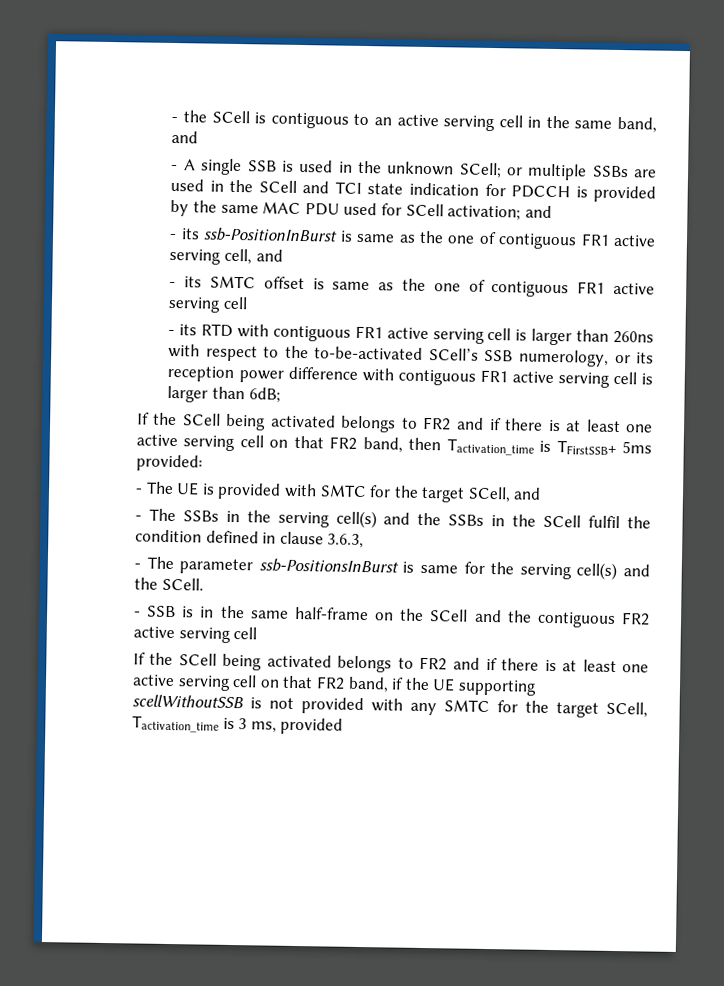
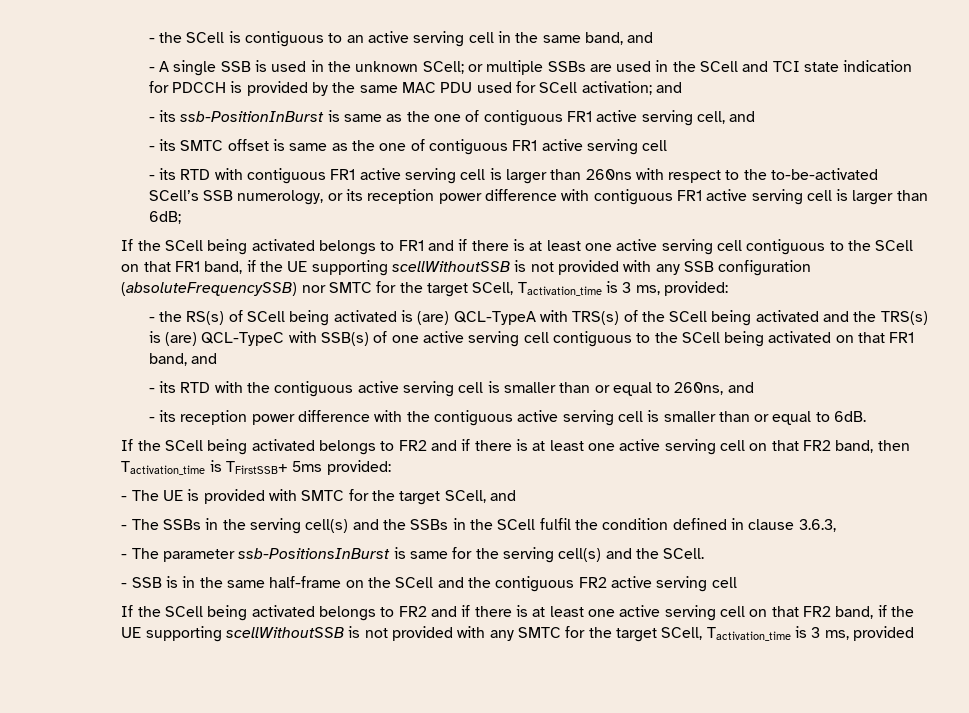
(281, 395) none -> [121,239,914,255] [121,260,812,276] [121,281,728,297] [148,310,928,326] [148,331,915,347] [148,353,218,366] [148,381,754,397] [148,410,867,426] // If the SCell being activated belongs to FR1 and if there is at least one active serving cell contiguous to the SCell on that FR1 band, if the UE supporting scellWithoutSSB is not provided with any SSB configuration (absoluteFrequencySSB) nor SMTC for the target SCell, Tactivation_time is 3 ms, provided: // - the RS(s) of SCell being activated is (are) QCL-TypeA with TRS(s) of the SCell being activated and the TRS(s) is (are) QCL-TypeC with SSB(s) of one active serving cell contiguous to the SCell being activated on that FR1 band, and // - its RTD with the contiguous active serving cell is smaller than or equal to 260ns, and // - its reception power difference with the contiguous active serving cell is smaller than or equal to 6dB.

